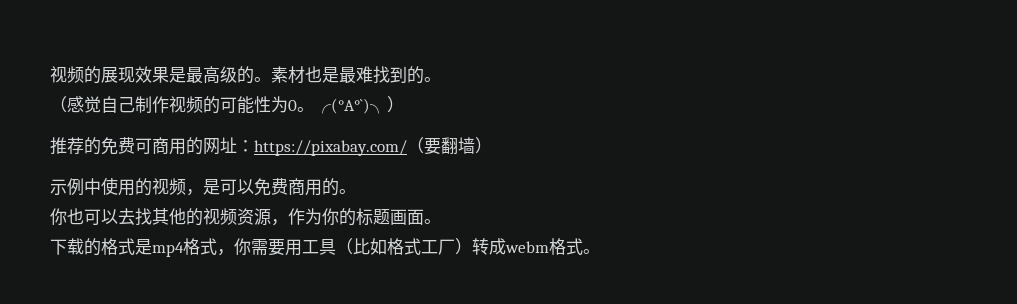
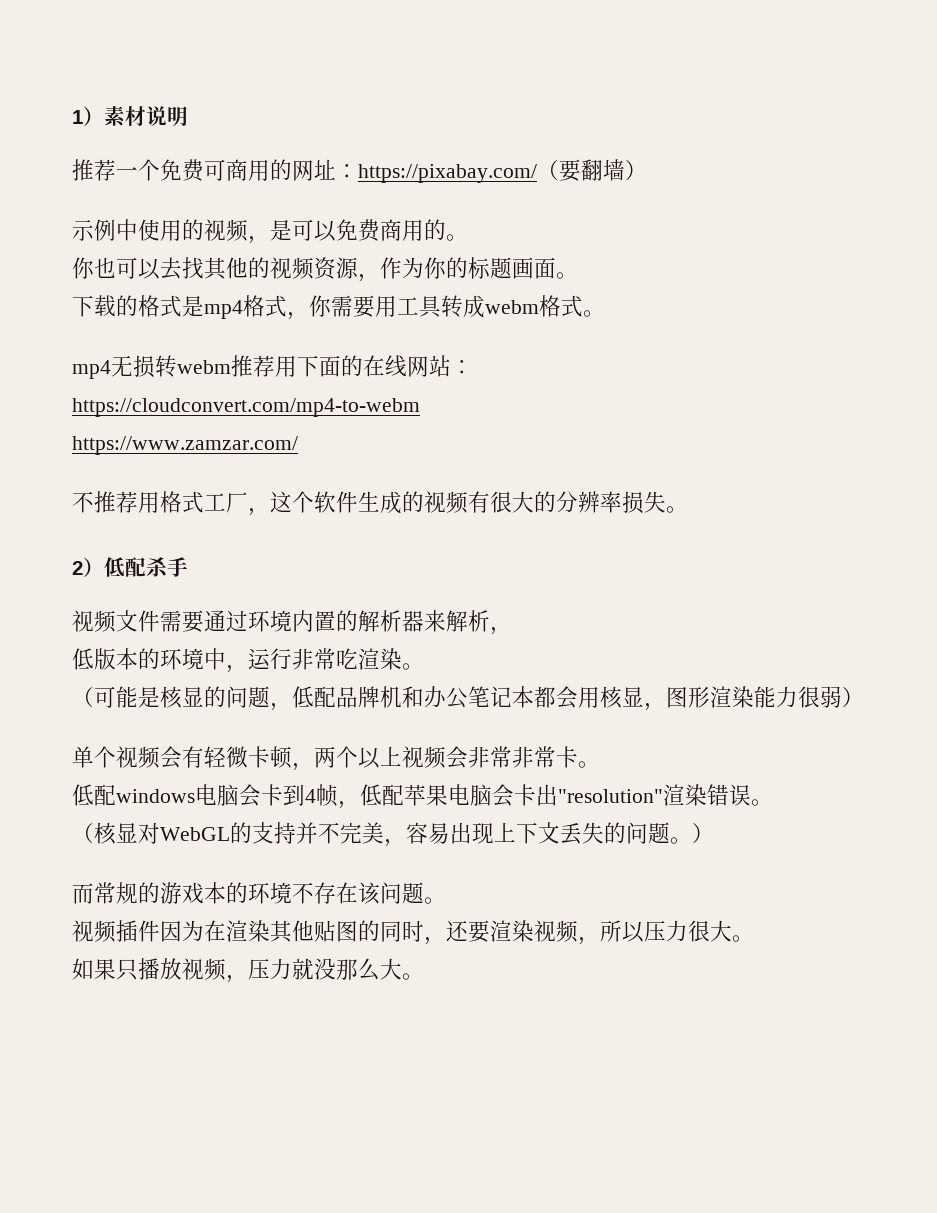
[50,66,441,84] [50,96,404,114] [50,137,101,155] 视频的展现效果是最高级的。素材也是最难找到的。 // （感觉自己制作视频的可能性为0。╭(°A°`)╮） // 推荐的 -> [72,106,188,127] [72,159,160,181] 1）素材说明 // 推荐一个
[336,238,472,255] （比如格式工厂） -> (442, 307) none
(600, 251) none -> [72,355,473,379] [72,398,420,417] [72,436,298,455] [72,491,688,516] [72,557,188,577] [72,610,512,635] [72,648,424,673] [72,686,864,711] [72,746,600,771] [72,784,773,809] [72,822,714,847] [72,882,446,905] [72,920,754,945] [72,958,424,983] // mp4无损转webm推荐用下面的在线网站： // https://cloudconvert.com/mp4-to-webm // https://www.zamzar.com/ // 不推荐用格式工厂，这个软件生成的视频有很大的分辨率损失。 // 2）低配杀手 // 视频文件需要通过环境内置的解析器来解析， // 低版本的环境中，运行非常吃渲染。 // （可能是核显的问题，低配品牌机和办公笔记本都会用核显，图形渲染能力很弱） // 单个视频会有轻微卡顿，两个以上视频会非常非常卡。 // 低配windows电脑会卡到4帧，低配苹果电脑会卡出"resolution"渲染错误。 // （核显对WebGL的支持并不完美，容易出现上下文丢失的问题。） // 而常规的游戏本的环境不存在该问题。 // 视频插件因为在渲染其他贴图的同时，还要渲染视频，所以压力很大。 // 如果只播放视频，压力就没那么大。

